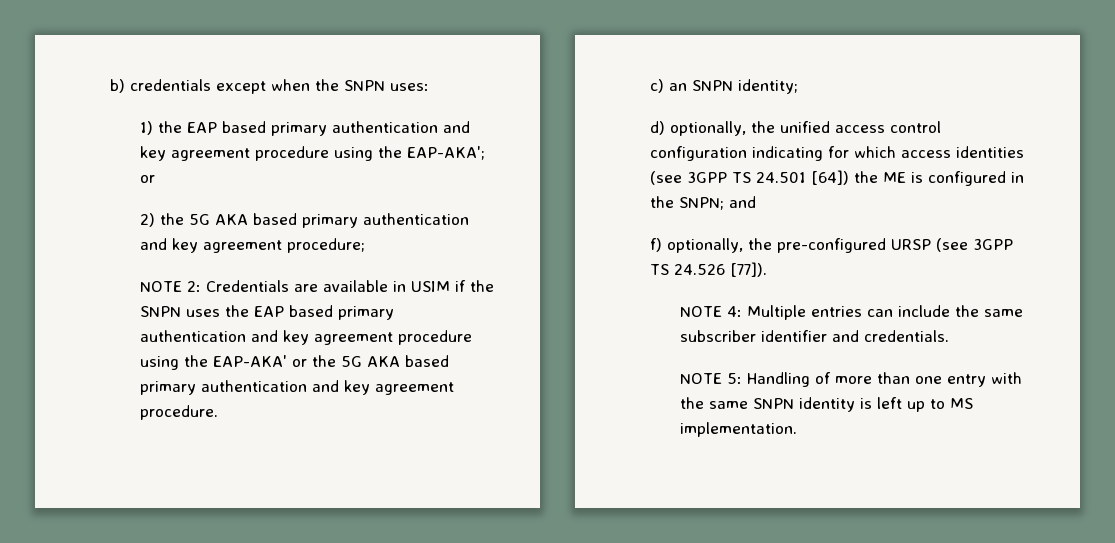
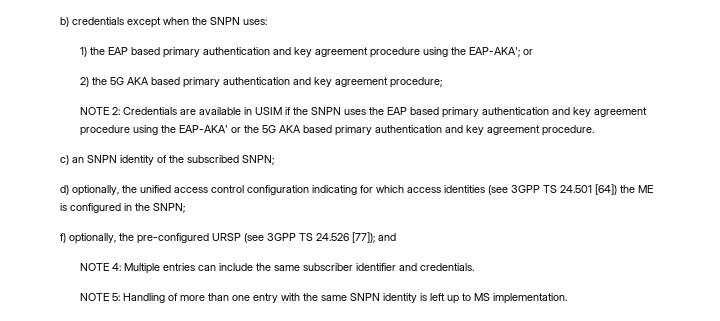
[737,79,798,94] identity; -> [120,155,275,165] identity of the subscribed SNPN;
[728,196,756,208] and -> (186, 208) none
[729,262,767,277] [77]). -> [352,232,397,243] [77]); and

